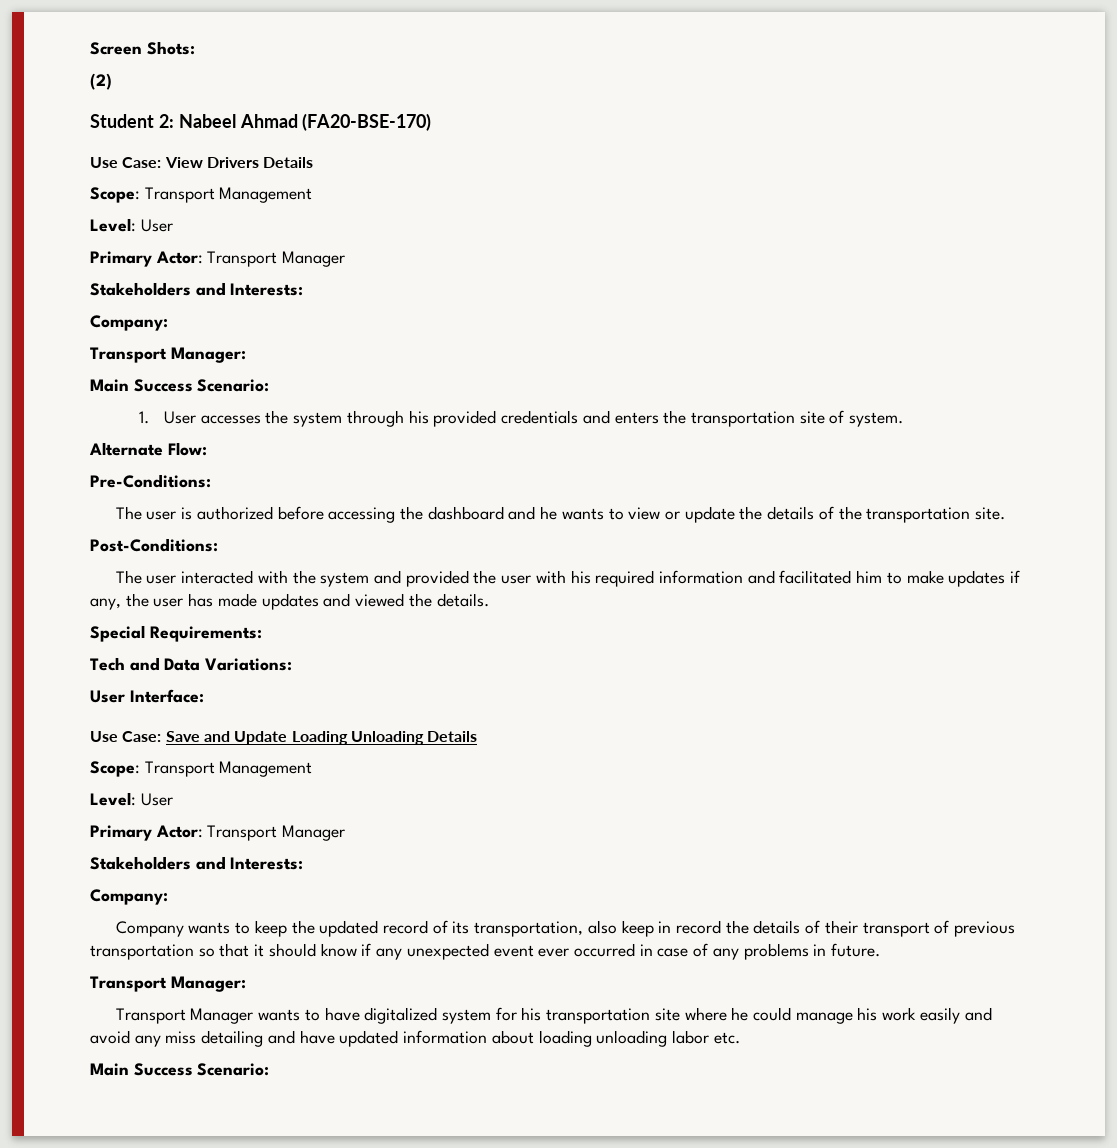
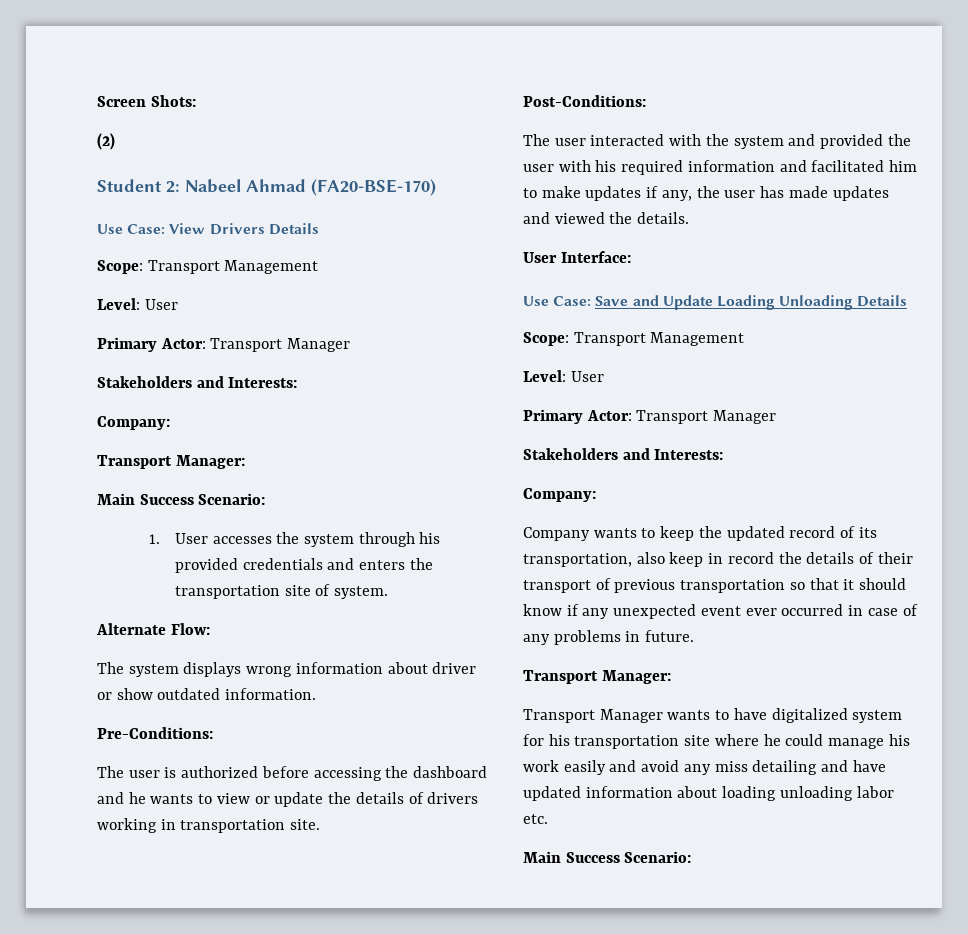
(207, 449) none -> [97,662,477,677] [97,688,317,700] // The system displays wrong information about driver or show outdated information.
[838,506,862,520] the -> [427,792,479,804] [97,818,176,833] drivers working in
[90,625,262,642] [90,657,293,671] // Special Requirements: // Tech and Data Variations: -> (690, 218) none

